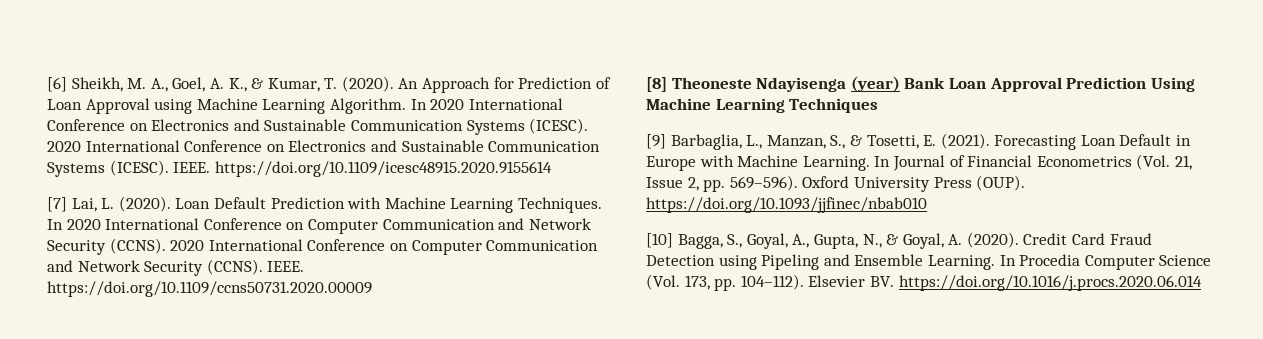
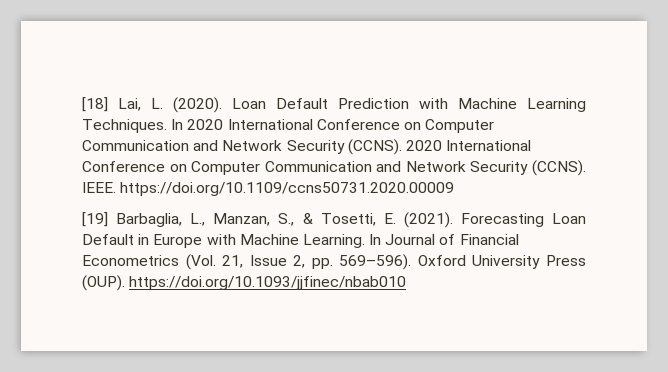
[47,76,611,93] [47,98,563,114] [47,118,589,135] [47,140,601,152] [47,160,552,177] [47,197,67,212] [6] Sheikh, M. A., Goel, A. K., & Kumar, T. (2020). An Approach for Prediction of Loan Approval using Machine Learning Algorithm. In 2020 International Conference on Electronics and Sustainable Communication Systems (ICESC). 2020 International Conference on Electronics and Sustainable Communication Systems (ICESC). IEEE. https://doi.org/10.1109/icesc48915.2020.9155614 // [7] -> [82,97,108,112] [18]
[646,76,1195,92] [646,98,879,113] [646,134,666,149] [8] Theoneste Ndayisenga (year) Bank Loan Approval Prediction Using Machine Learning Techniques // [9] -> [82,212,108,227] [19]
[646,232,1152,249] [646,254,1212,270] [646,274,1202,291] // [10] Bagga, S., Goyal, A., Gupta, N., & Goyal, A. (2020). Credit Card Fraud Detection using Pipeling and Ensemble Learning. In Procedia Computer Science (Vol. 173, pp. 104–112). Elsevier BV. https://doi.org/10.1016/j.procs.2020.06.014 -> (407, 283) none

